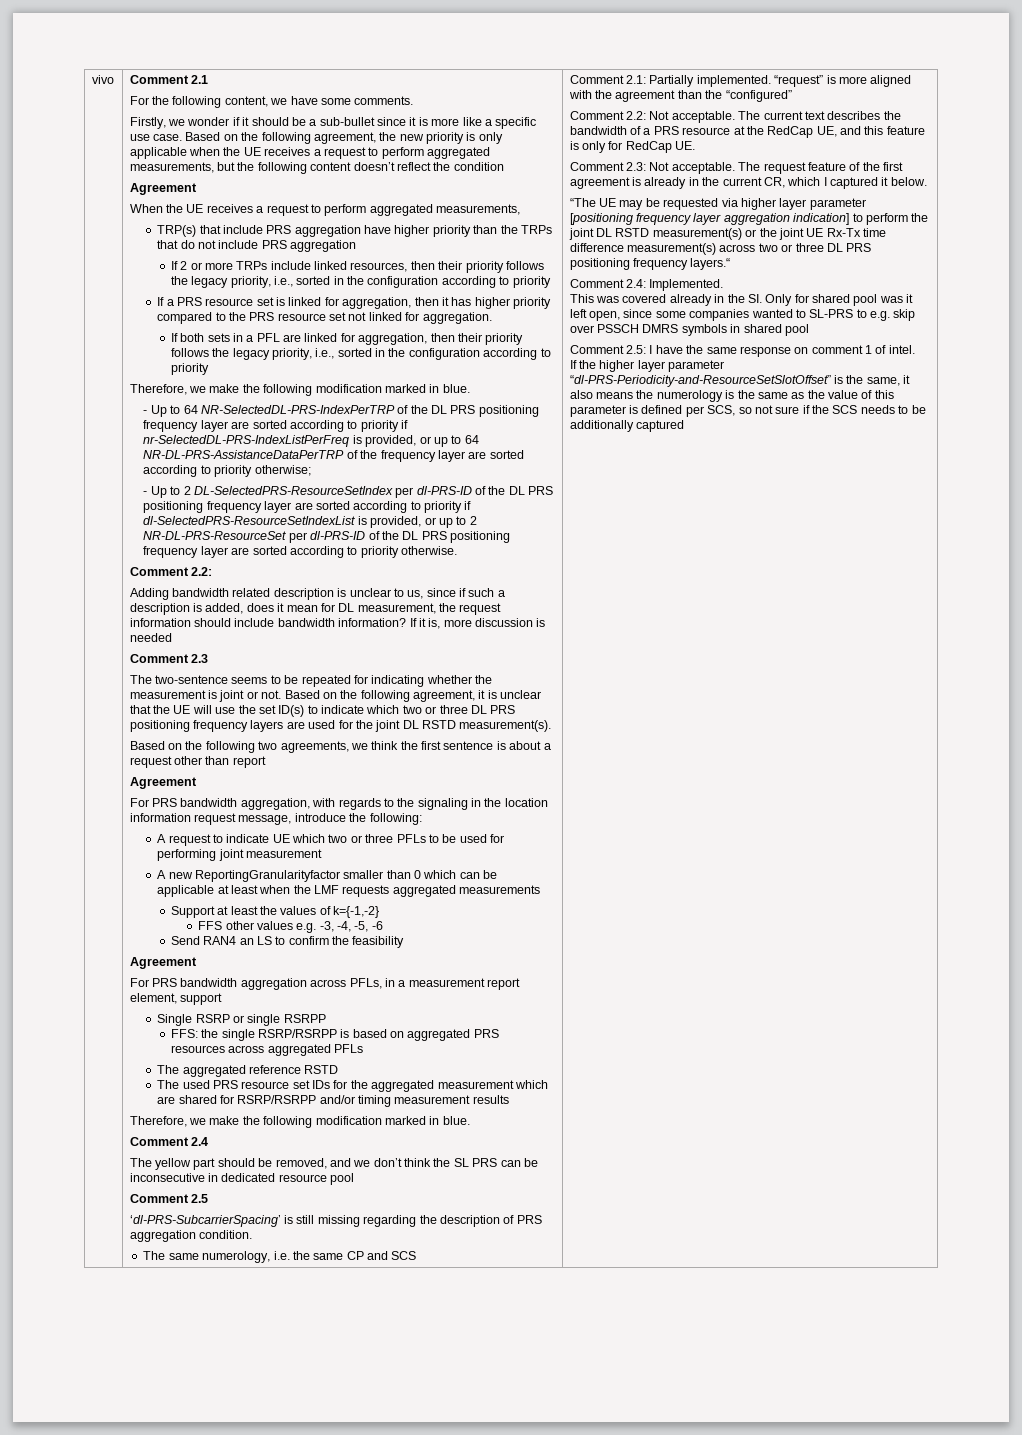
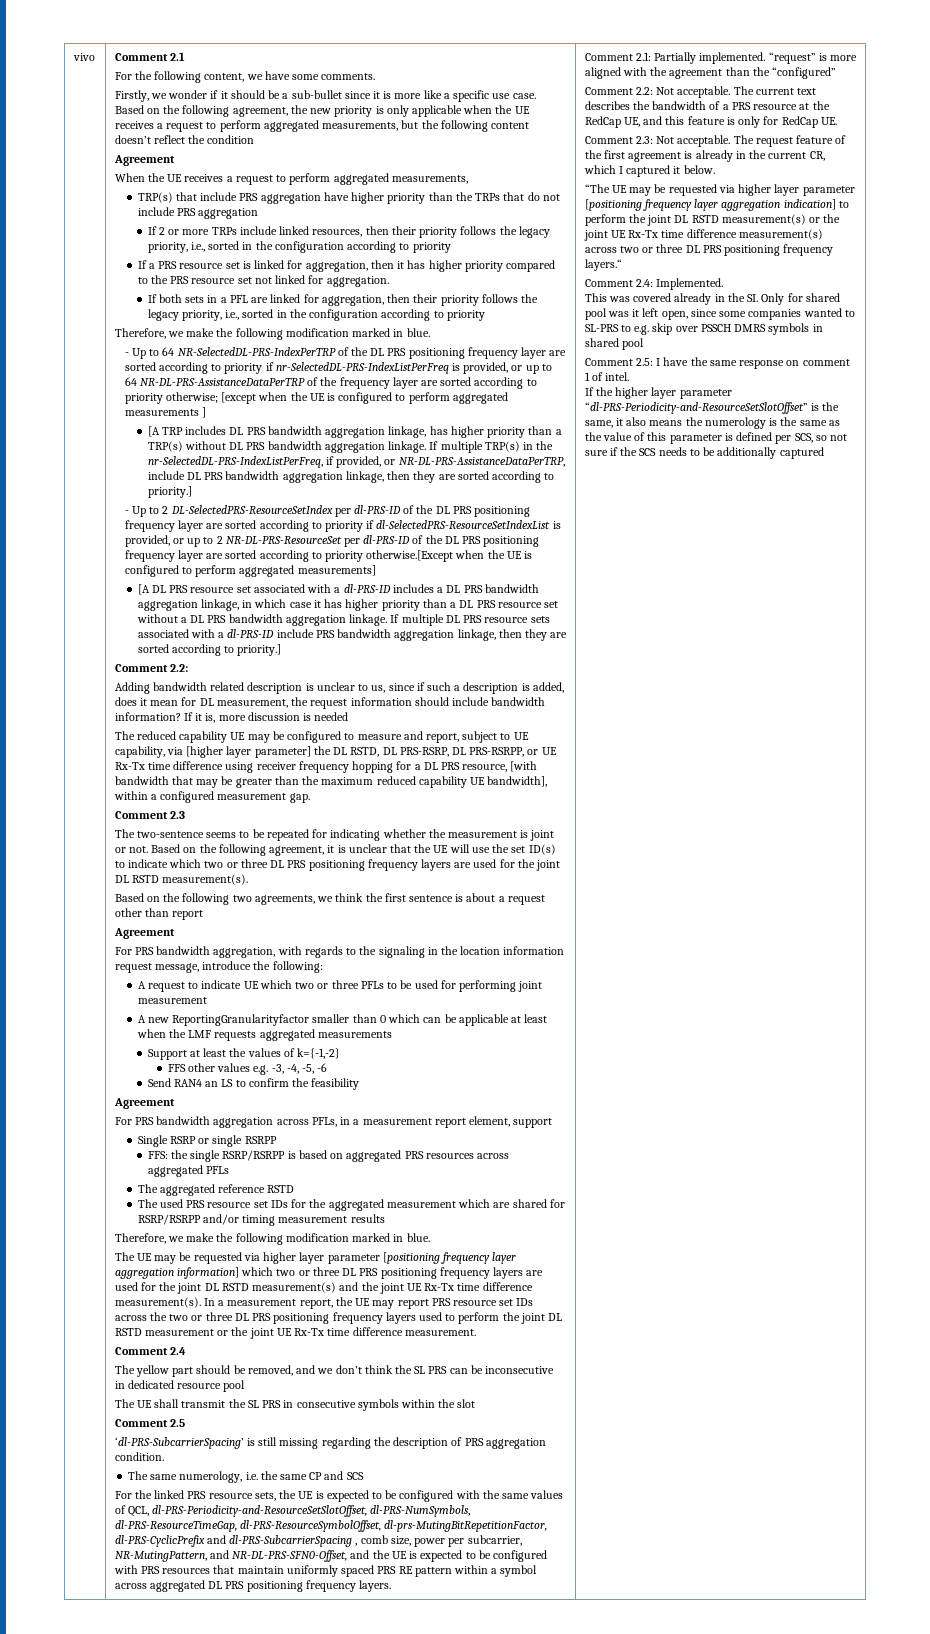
(311, 470) none -> [221,392,508,404] [124,407,206,418] [147,426,562,438] [147,441,554,453] [147,456,565,468] [147,471,555,483] [147,486,192,498] [except when the UE is configured to perform aggregated measurements ] // [A TRP includes DL PRS bandwidth aggregation linkage, has higher priority than a TRP(s) without DL PRS bandwidth aggregation linkage. If multiple TRP(s) in the nr-SelectedDL-PRS-IndexListPerFreq, if provided, or NR-DL-PRS-AssistanceDataPerTRP, include DL PRS bandwidth aggregation linkage, then they are sorted according to priority.]
[400,546,457,555] otherwise. -> [366,550,533,562] [124,565,376,577] [137,584,539,595] [137,599,559,611] [136,614,550,626] [137,629,568,641] [137,644,282,656] otherwise.[Except when the UE is configured to perform aggregated measurements] // [A DL PRS resource set associated with a dl-PRS-ID includes a DL PRS bandwidth aggregation linkage, in which case it has higher priority than a DL PRS resource set without a DL PRS bandwidth aggregation linkage. If multiple DL PRS resource sets associated with a dl-PRS-ID include PRS bandwidth aggregation linkage, then they are sorted according to priority.]
(172, 637) none -> [114,731,529,743] [114,746,557,758] [114,761,538,773] [114,776,548,788] [113,791,310,803] // The reduced capability UE may be configured to measure and report, subject to UE capability, via [higher layer parameter] the DL RSTD, DL PRS-RSRP, DL PRS-RSRPP, or UE Rx-Tx time difference using receiver frequency hopping for a DL PRS resource, [with bandwidth that may be greater than the maximum reduced capability UE bandwidth], within a configured measurement gap.
(470, 1120) none -> [114,1252,517,1264] [114,1267,544,1279] [114,1282,533,1294] [114,1297,534,1309] [114,1312,563,1324] [114,1327,476,1339] // The UE may be requested via higher layer parameter [positioning frequency layer aggregation information] which two or three DL PRS positioning frequency layers are used for the joint DL RSTD measurement(s) and the joint UE Rx-Tx time difference measurement(s). In a measurement report, the UE may report PRS resource set IDs across the two or three DL PRS positioning frequency layers used to perform the joint DL RSTD measurement or the joint UE Rx-Tx time difference measurement.
(355, 1179) none -> [114,1399,476,1411] // The UE shall transmit the SL PRS in consecutive symbols within the slot
(417, 1255) none -> [114,1490,564,1502] [114,1505,471,1517] [114,1520,548,1532] [114,1535,522,1547] [114,1550,547,1562] [113,1565,538,1577] [114,1580,392,1592] // For the linked PRS resource sets, the UE is expected to be configured with the same values of QCL, dl-PRS-Periodicity-and-ResourceSetSlotOffset, dl-PRS-NumSymbols, dl-PRS-ResourceTimeGap, dl-PRS-ResourceSymbolOffset, dl-prs-MutingBitRepetitionFactor, dl-PRS-CyclicPrefix and dl-PRS-SubcarrierSpacing , comb size, power per subcarrier, NR-MutingPattern, and NR-DL-PRS-SFN0-Offset, and the UE is expected to be configured with PRS resources that maintain uniformly spaced PRS RE pattern within a symbol across aggregated DL PRS positioning frequency layers.

